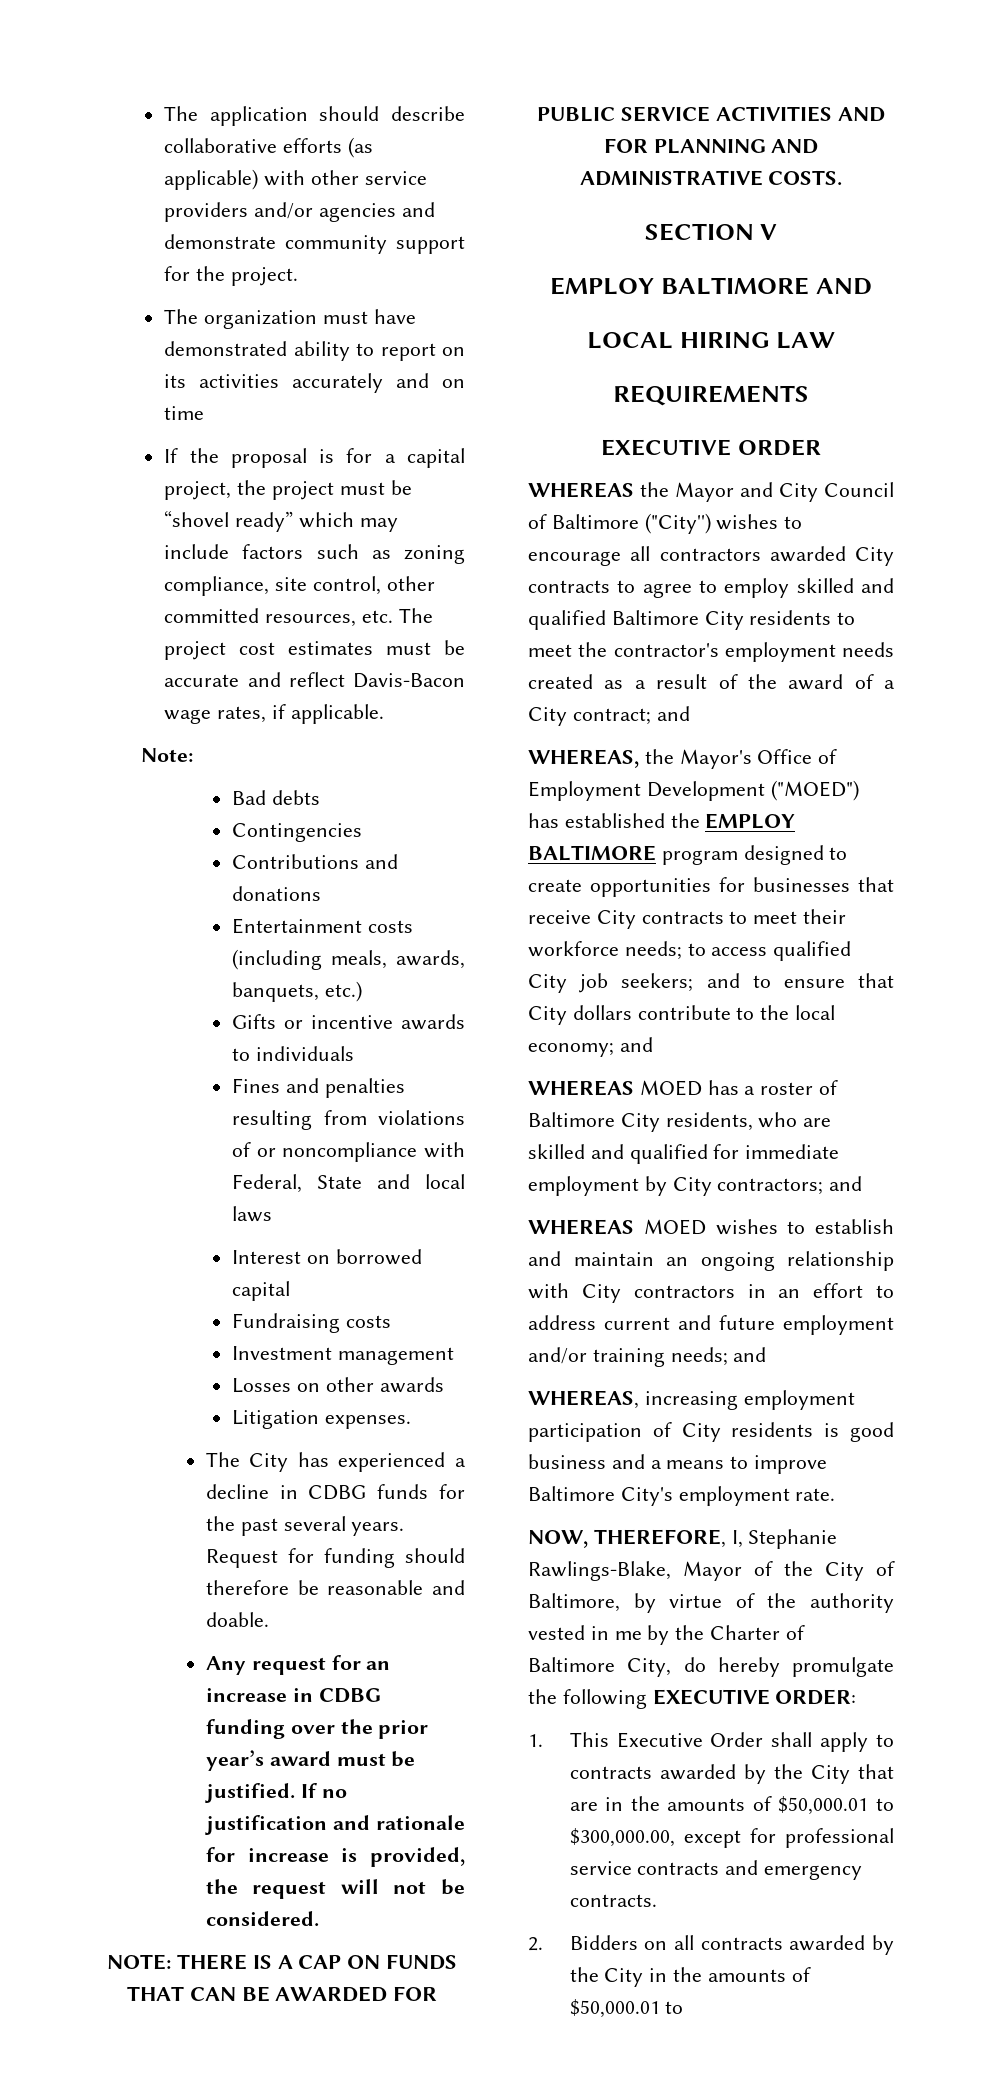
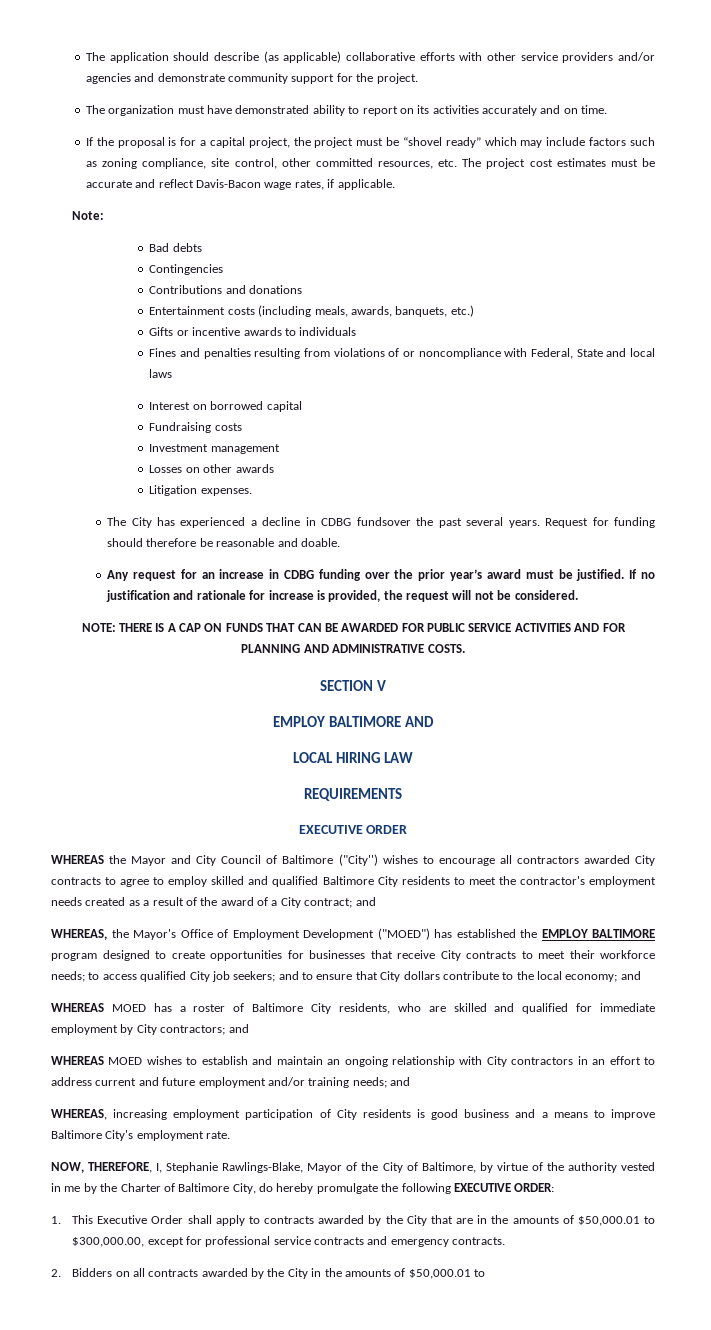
[164,137,373,158] [164,169,259,190] collaborative efforts (as applicable) -> [263,51,455,63] (as applicable) collaborative efforts
[164,406,205,420] time -> [581,105,608,114] time.
[377,1484,466,1499] funds for -> [356,517,411,526] fundsover

